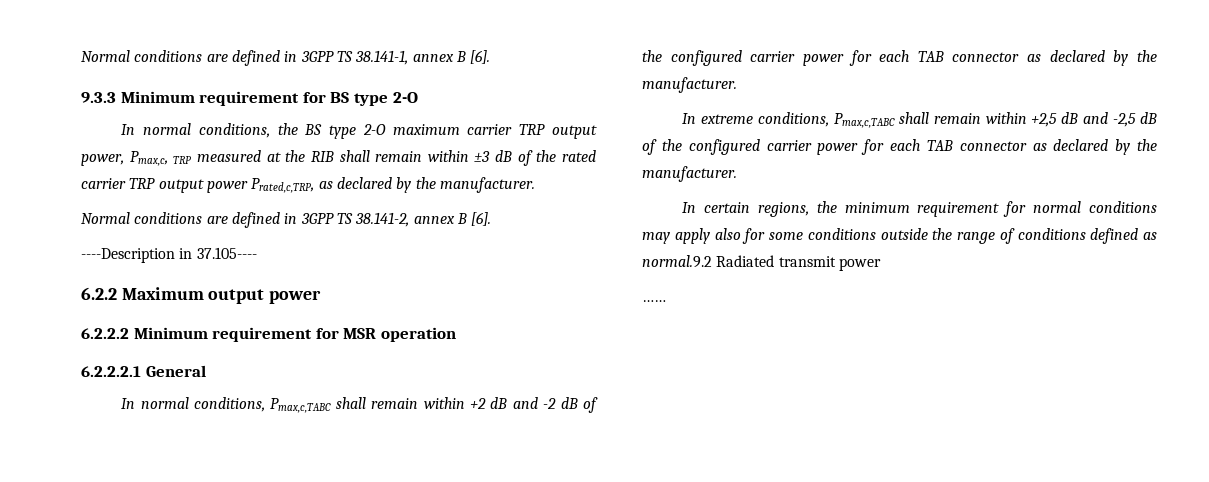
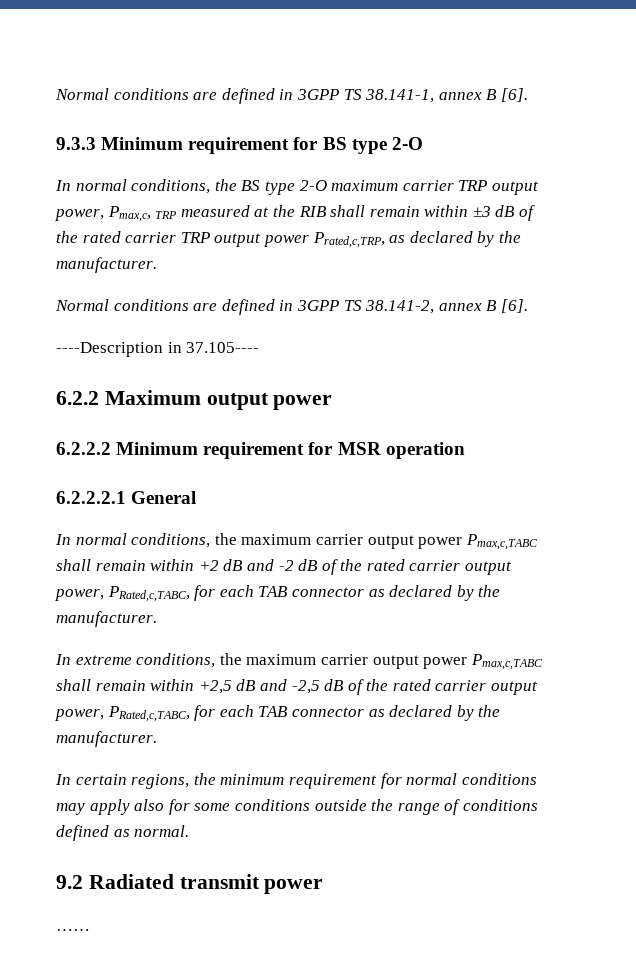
(266, 404) none -> [214,533,463,549] the maximum carrier output power
[670,50,844,66] configured carrier power -> [366,559,513,575] [55,586,190,602] rated carrier output power, PRated,c,TABC,
(830, 119) none -> [219,653,468,669] the maximum carrier output power
[688,139,859,155] configured carrier power -> [392,679,539,695] [55,706,190,722] rated carrier output power, PRated,c,TABC,
[642,255,712,268] normal.9.2 -> [134,825,190,837] [56,875,83,889] normal. // 9.2

